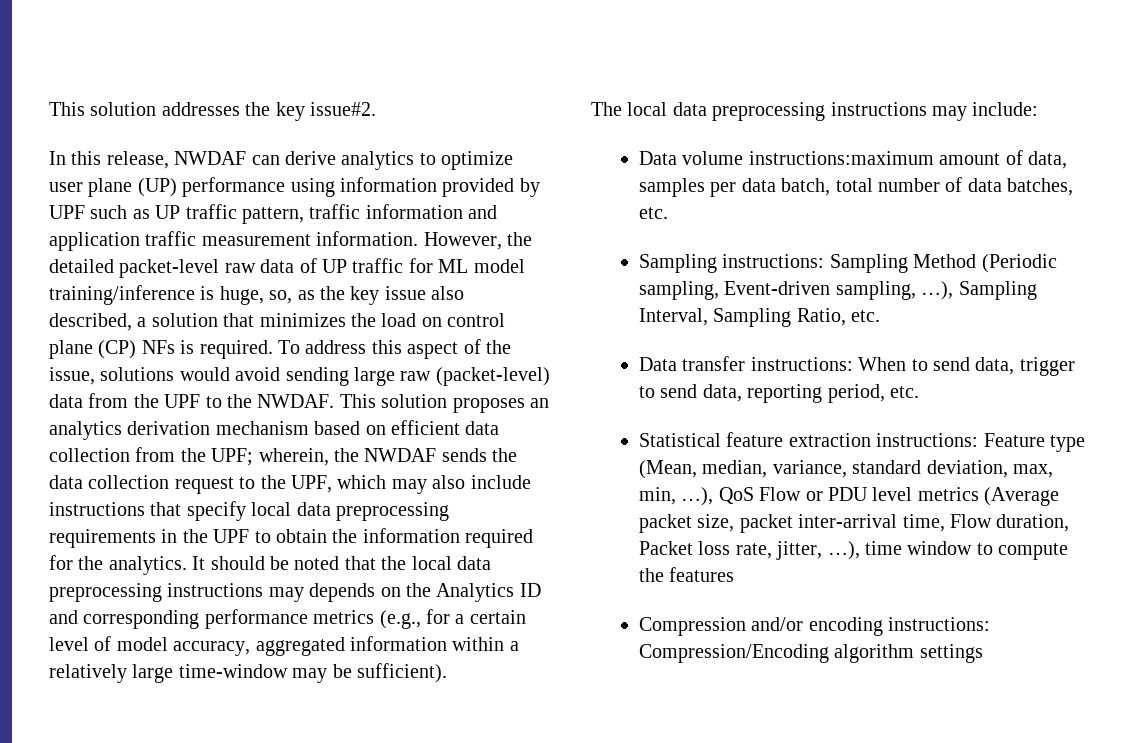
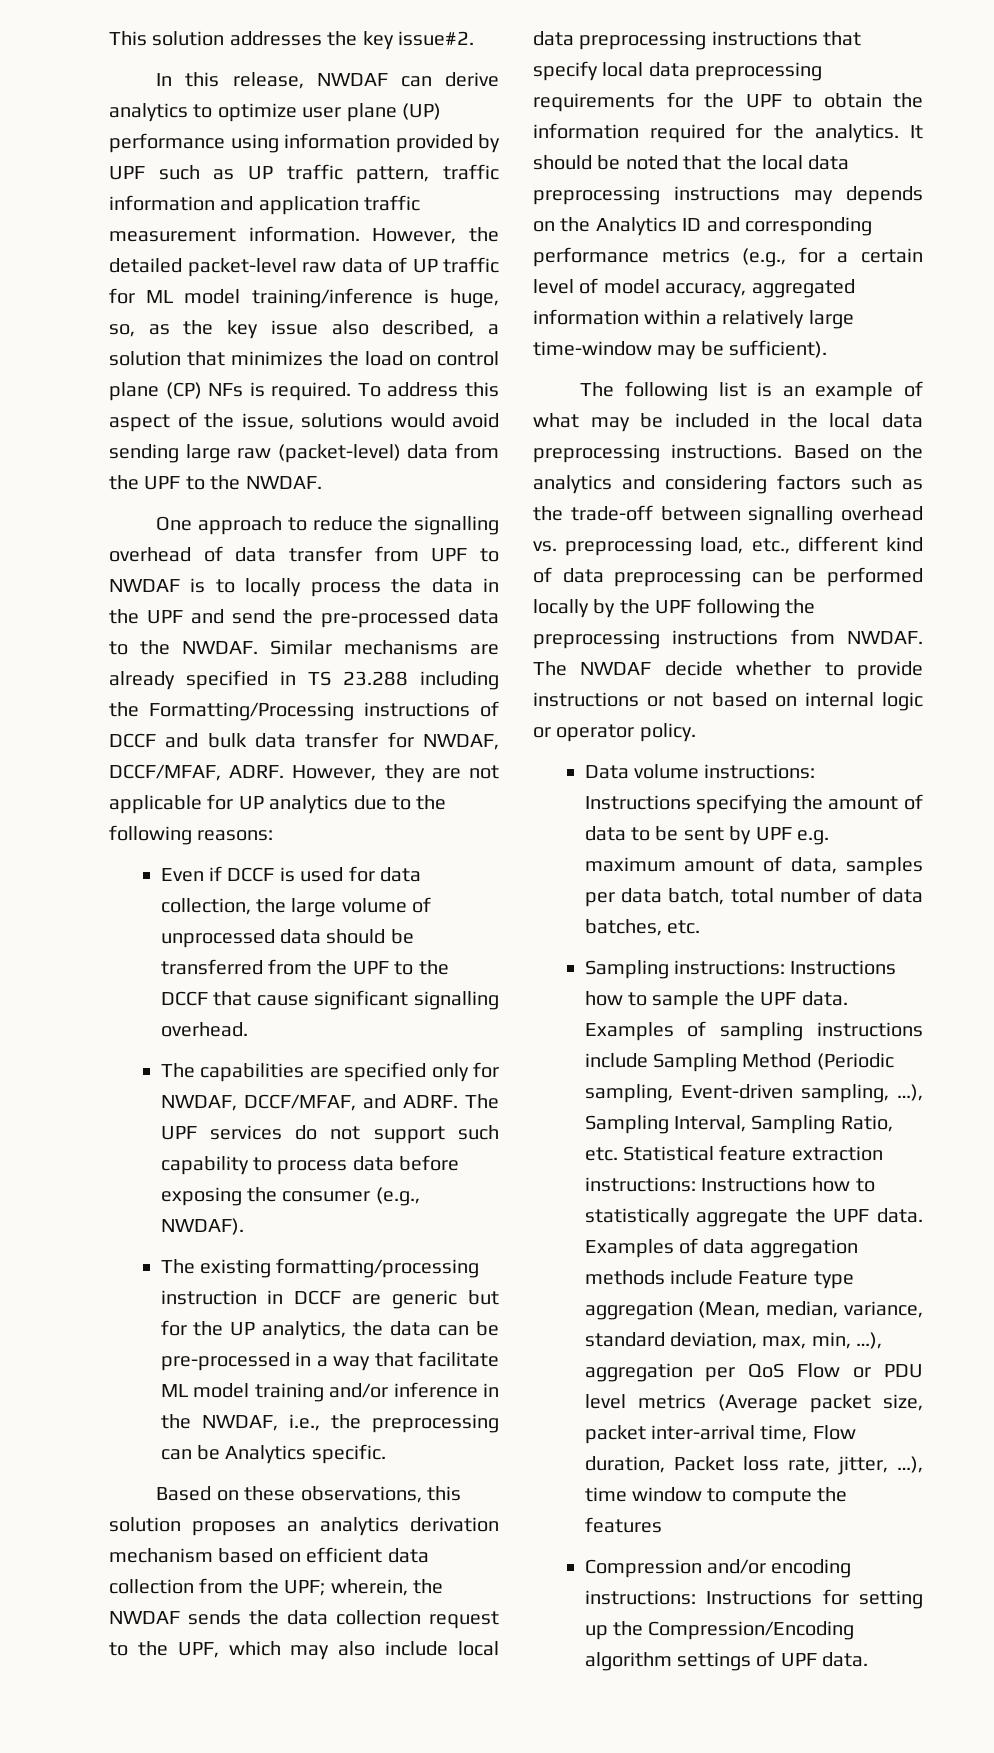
[339,394,376,408] This -> [156,516,499,535] [109,546,500,562] [109,578,499,597] [109,609,499,628] [109,640,499,655] [109,670,499,690] [109,701,499,721] [109,732,499,750] [109,764,499,783] [109,794,447,814] [109,825,274,845] [160,866,421,882] [160,897,432,917] [160,929,414,948] [160,959,449,975] [160,990,499,1010] [160,1022,248,1037] [160,1062,499,1082] [160,1094,499,1111] [160,1125,499,1144] [160,1155,460,1175] [160,1187,420,1206] [160,1218,244,1235] [160,1258,480,1278] [160,1290,499,1309] [160,1320,499,1340] [160,1351,499,1371] [160,1382,499,1402] [160,1414,499,1433] [160,1444,386,1464] [156,1486,461,1503] // One approach to reduce the signalling overhead of data transfer from UPF to NWDAF is to locally process the data in the UPF and send the pre-processed data to the NWDAF. Similar mechanisms are already specified in TS 23.288 including the Formatting/Processing instructions of DCCF and bulk data transfer for NWDAF, DCCF/MFAF, ADRF. However, they are not applicable for UP analytics due to the following reasons: // Even if DCCF is used for data collection, the large volume of unprocessed data should be transferred from the UPF to the DCCF that cause significant signalling overhead. // The capabilities are specified only for NWDAF, DCCF/MFAF, and ADRF. The UPF services do not support such capability to process data before exposing the consumer (e.g., NWDAF). // The existing formatting/processing instruction in DCCF are generic but for the UP analytics, the data can be pre-processed in a way that facilitate ML model training and/or inference in the NWDAF, i.e., the preprocessing can be Analytics specific. // Based on these observations, this
(531, 482) none -> [457,1641,499,1656] [533,31,707,50] local data preprocessing
[161,529,178,543] in -> [666,92,693,108] for
[627,102,1039,121] [639,151,934,165] local data preprocessing instructions may include: // Data volume instructions:maximum -> [624,381,923,401] [533,413,923,432] [533,444,923,463] [533,474,923,494] [533,505,923,525] [533,536,923,556] [533,567,923,587] [533,598,815,618] [533,629,923,649] [533,661,923,680] [533,692,924,711] [533,723,696,742] [584,764,816,779] [584,794,923,814] [584,826,829,845] [584,857,676,872] following list is an example of what may be included in the local data preprocessing instructions. Based on the analytics and considering factors such as the trade-off between signalling overhead vs. preprocessing load, etc., different kind of data preprocessing can be performed locally by the UPF following the preprocessing instructions from NWDAF. The NWDAF decide whether to provide instructions or not based on internal logic or operator policy. // Data volume instructions: Instructions specifying the amount of data to be sent by UPF e.g. maximum
(825, 261) none -> [790,960,897,975] [584,991,848,1010] [584,1021,923,1041] [584,1053,648,1068] Instructions how to sample the UPF data. Examples of sampling instructions include
[639,356,1075,376] [639,384,920,403] [639,432,979,447] // Data transfer instructions: When to send data, trigger to send data, reporting period, etc. // Statistical feature extraction instructions: -> [622,1145,883,1161] [584,1177,875,1192] [584,1208,923,1227] [584,1238,858,1258] [584,1270,733,1285] Statistical feature extraction instructions: Instructions how to statistically aggregate the UPF data. Examples of data aggregation methods include
(1086, 443) none -> [584,1301,693,1320] aggregation
(714, 496) none -> [584,1363,736,1382] aggregation per
[639,644,983,663] Compression/Encoding algorithm settings -> [706,1589,923,1609] [584,1621,855,1640] [584,1651,869,1671] Instructions for setting up the Compression/Encoding algorithm settings of UPF data.

